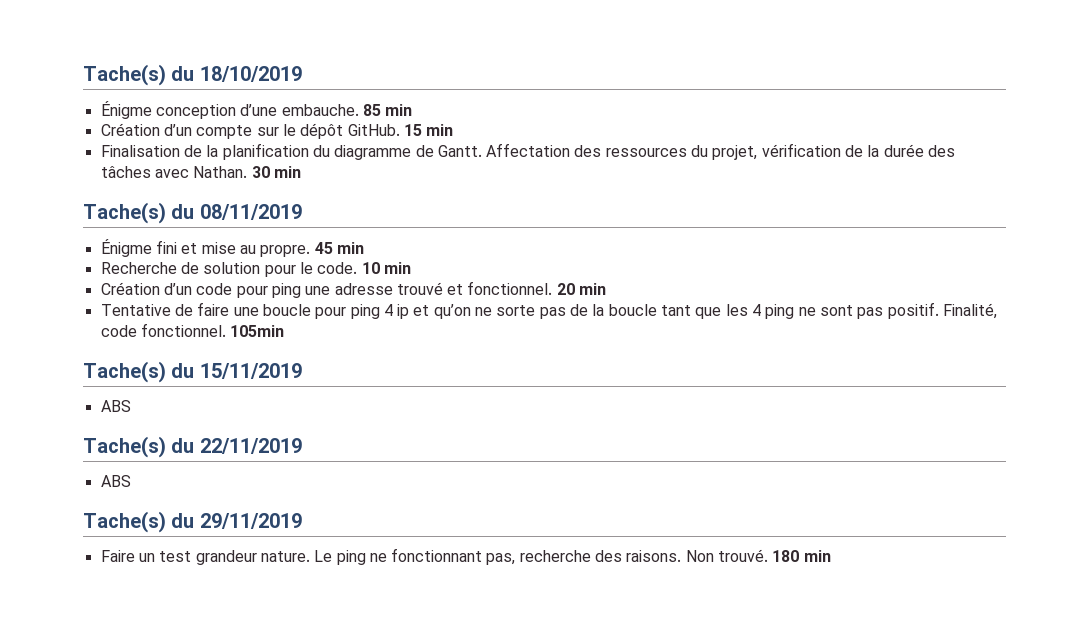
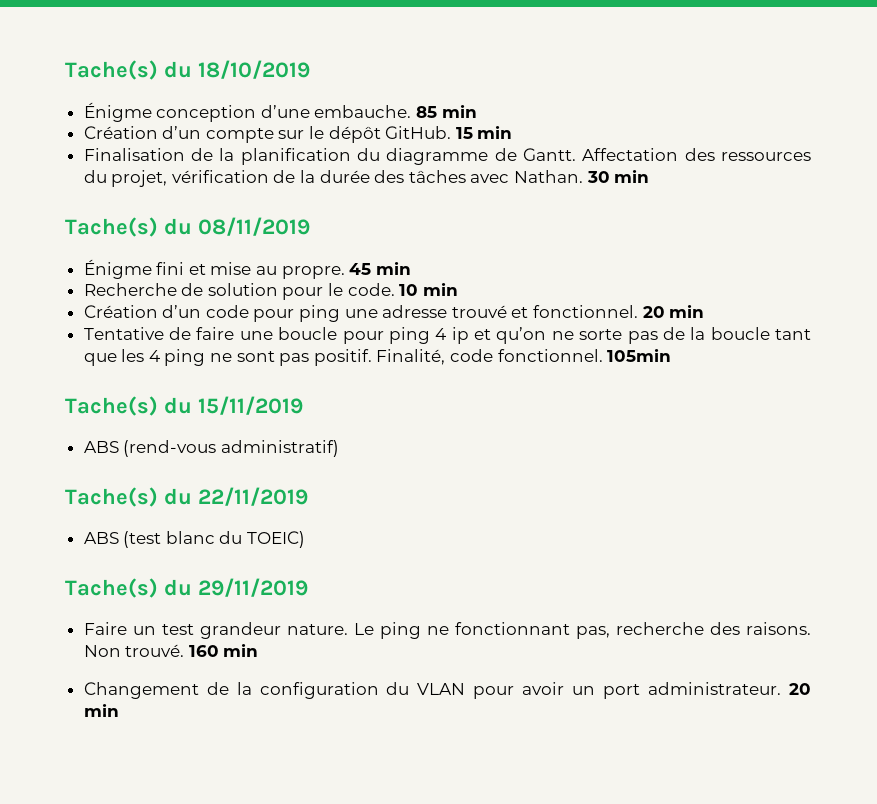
(131, 406) none -> [123,440,339,457] (rend-vous administratif)
(131, 481) none -> [123,531,306,548] (test blanc du TOEIC)
[772,550,831,562] 180 min -> [188,644,259,657] [83,682,811,699] [83,704,119,717] 160 min // Changement de la configuration du VLAN pour avoir un port administrateur. 20 min

